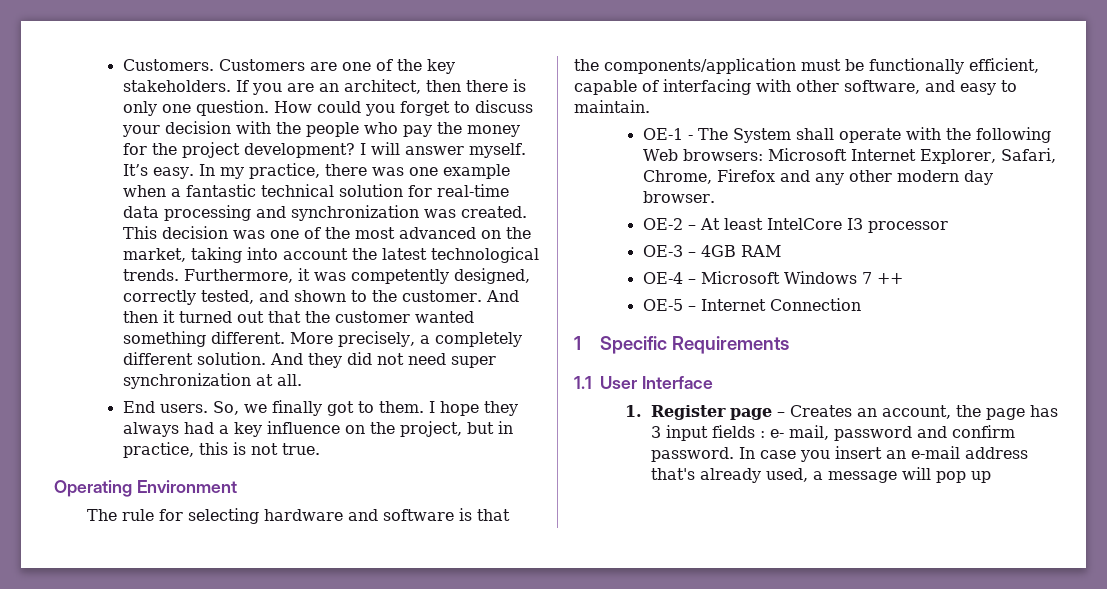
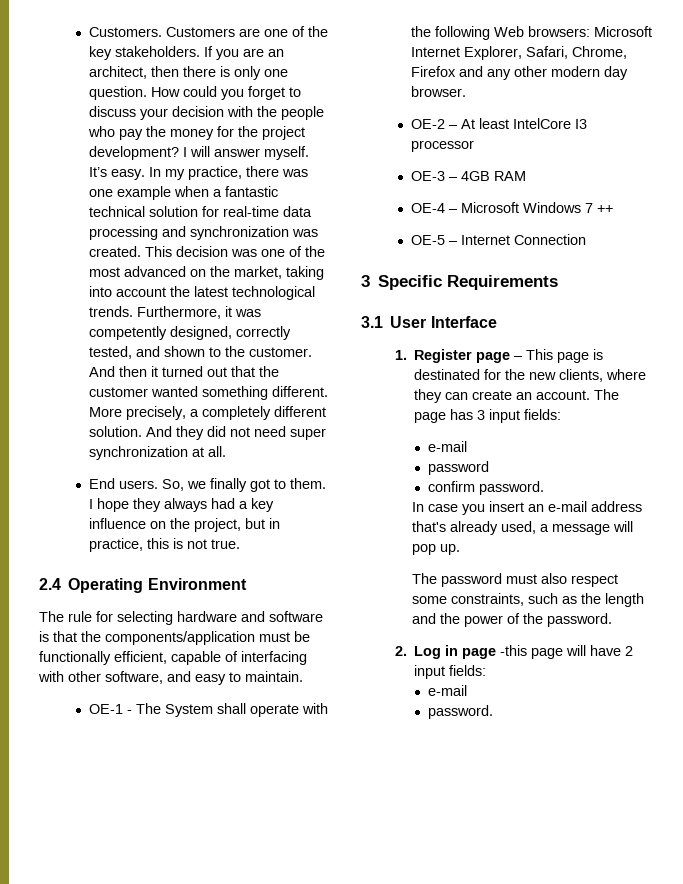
(320, 449) none -> [39,578,61,590] 2.4
[574,336,581,350] 1 -> [361,275,370,287] 3
[574,376,592,389] 1.1 -> [361,316,383,328] 3.1
[789,405,1058,420] [650,425,947,441] Creates an account, the page has 3 input fields : e- mail, password and -> [526,349,604,363] [414,369,647,382] [414,389,620,403] [414,409,562,423] [427,441,467,452] [427,461,489,475] This page is destinated for the new clients, where they can create an account. The page has 3 input fields: // e-mail // password //
(734, 454) none -> (544, 488) //
[970,471,991,483] up -> [439,544,460,555] [411,573,618,587] [411,593,644,607] [411,613,612,627] [394,645,634,659] [414,665,487,679] [427,685,467,696] [427,705,493,719] up. // The password must also respect some constraints, such as the length and the power of the password. // 2. Log in page -this page will have 2 input fields: // e-mail // password.

